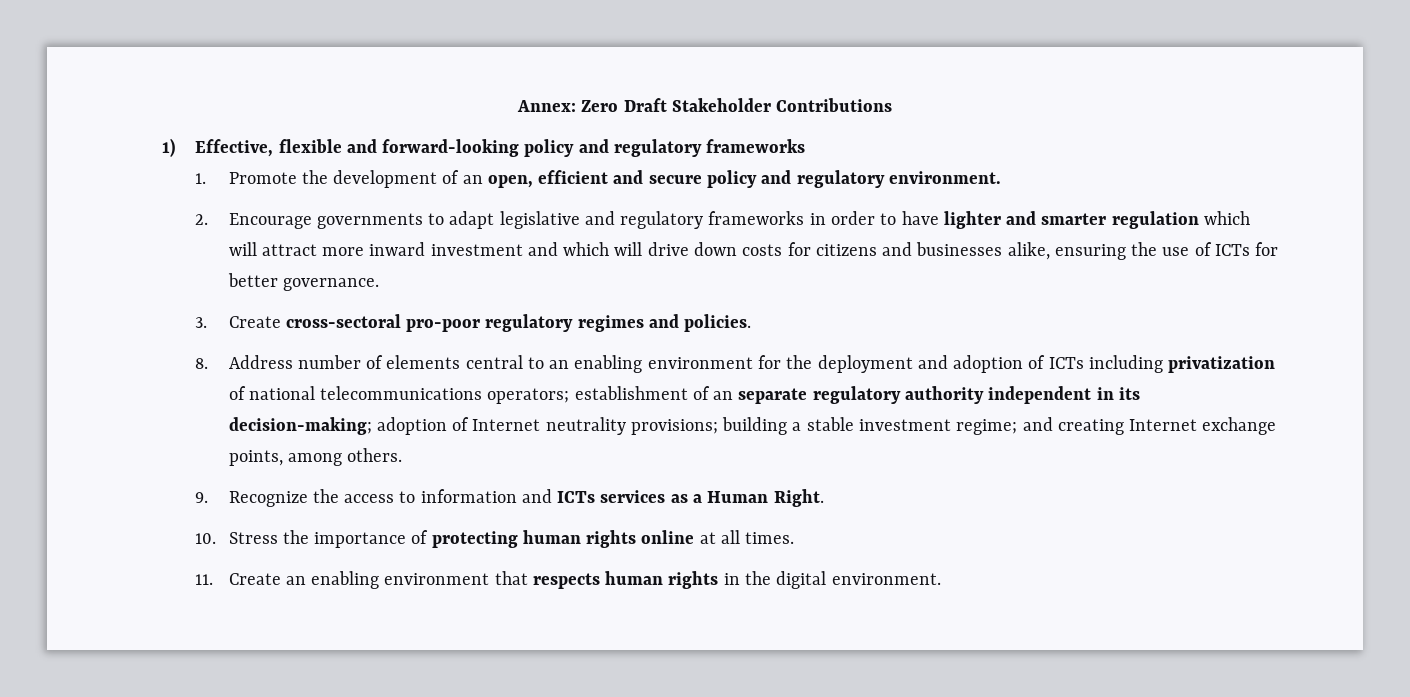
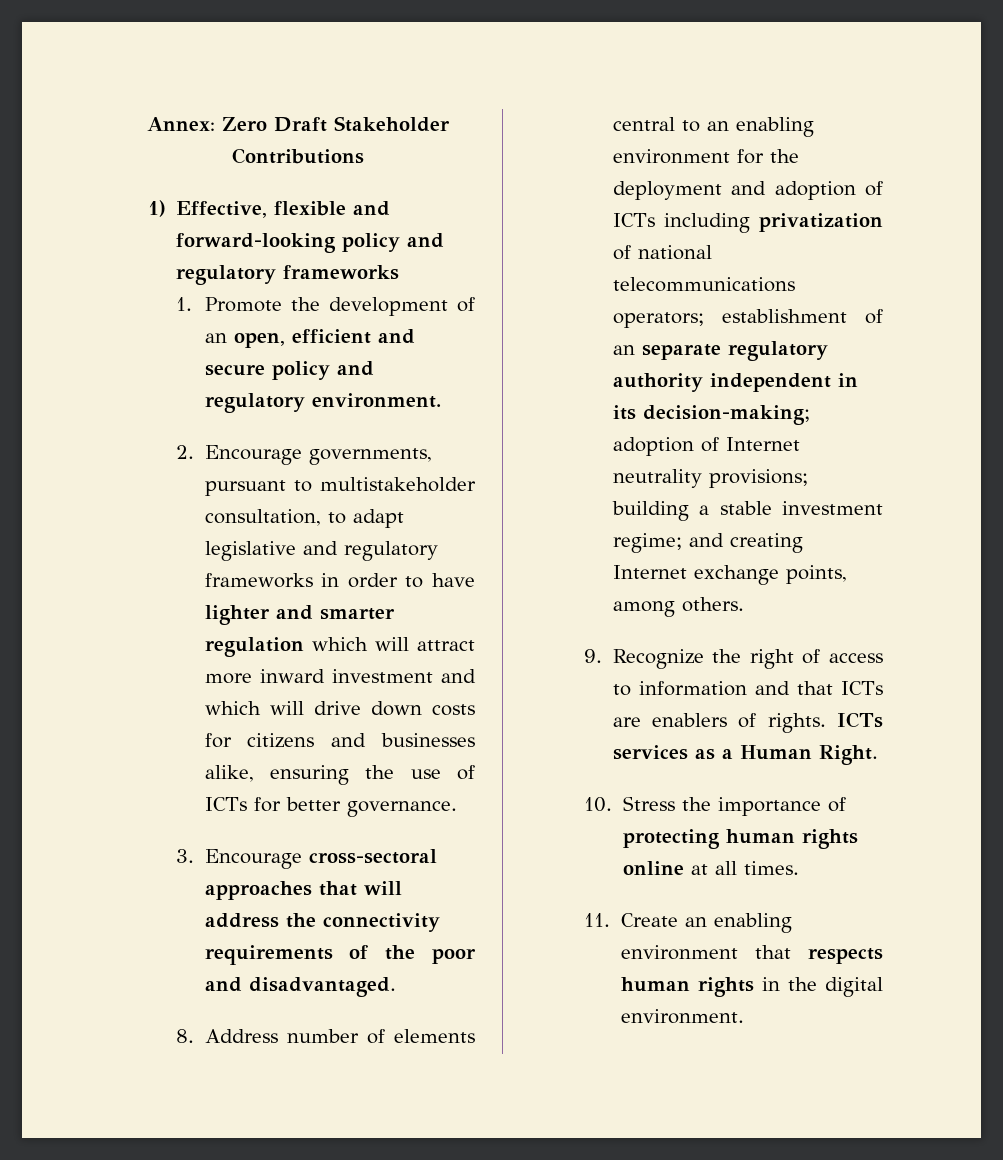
[316,213,423,229] governments -> [308,448,432,465] [204,477,476,496] [204,509,321,526] governments, pursuant to multistakeholder consultation,
[228,314,752,332] Create cross-sectoral pro-poor regulatory regimes and policies. -> [204,849,437,869] [204,881,402,900] [204,913,440,932] [204,945,476,965] [204,977,396,997] Encourage cross-sectoral approaches that will address the connectivity requirements of the poor and disadvantaged.
(339, 496) none -> [749,649,821,669] right of
(552, 496) none -> [796,681,884,695] [612,713,826,733] that ICTs are enablers of rights.

